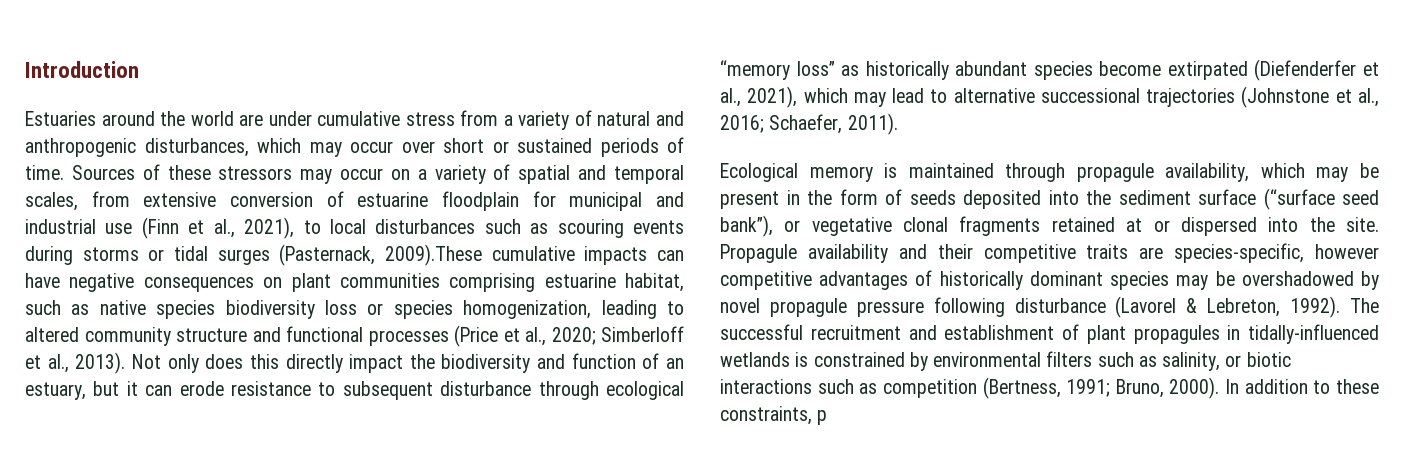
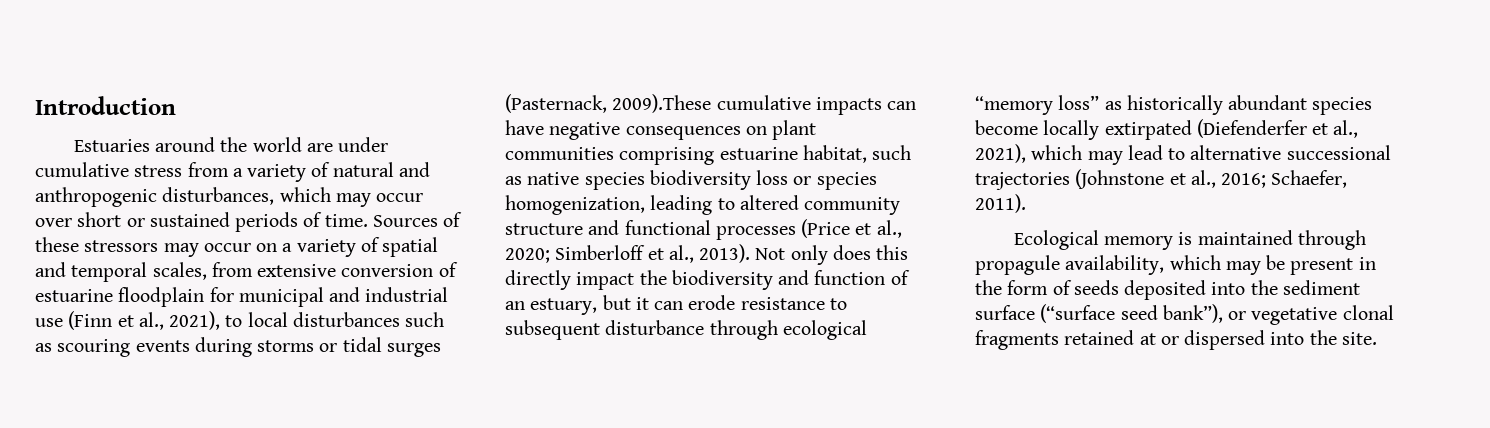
(1162, 68) none -> [1043,120,1100,140] locally
[720,243,1379,263] [720,270,1379,290] [720,296,1379,318] [720,324,1379,344] [720,351,1291,371] [720,377,1379,399] [720,406,828,425] Propagule availability and their competitive traits are species-specific, however competitive advantages of historically dominant species may be overshadowed by novel propagule pressure following disturbance (Lavorel & Lebreton, 1992). The successful recruitment and establishment of plant propagules in tidally-influenced wetlands is constrained by environmental filters such as salinity, or biotic interactions such as competition (Bertness, 1991; Bruno, 2000). In addition to these constraints, p -> (1377, 338) none

